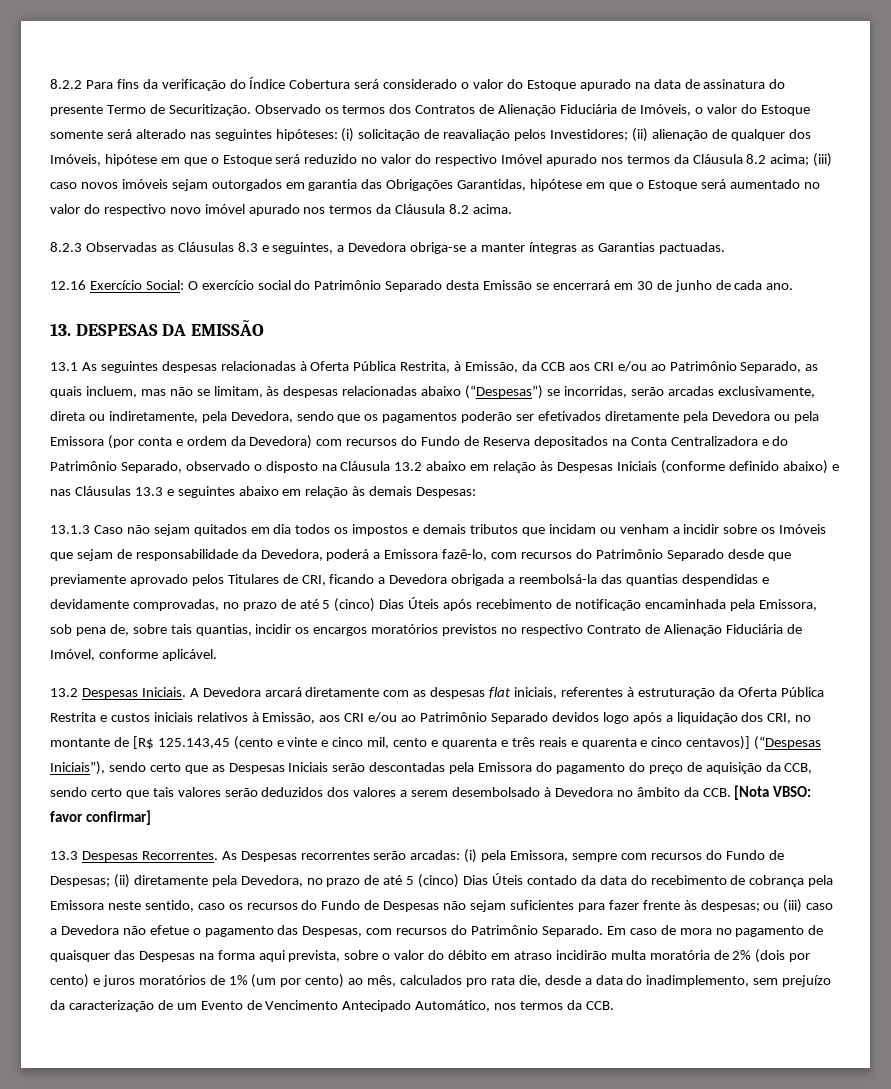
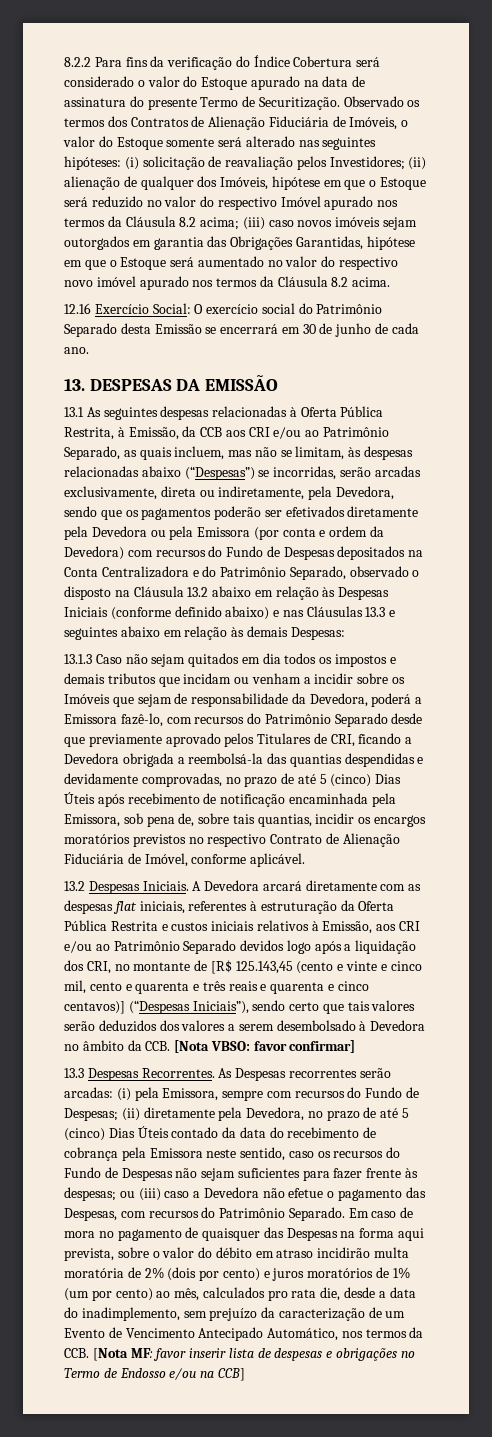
[50,242,725,254] // 8.2.3 Observadas as Cláusulas 8.3 e seguintes, a Devedora obriga-se a manter íntegras as Garantias pactuadas. -> (391, 282) none
[482,437,530,446] Reserva -> [283,547,335,560] Despesas
[211,762,813,774] [50,787,149,799] as Despesas Iniciais serão descontadas pela Emissora do pagamento do preço de aquisição da CCB, sendo certo que -> (344, 1009) none
(614, 1005) none -> [92,1348,415,1361] [64,1368,245,1381] [Nota MF: favor inserir lista de despesas e obrigações no Termo de Endosso e/ou na CCB]

